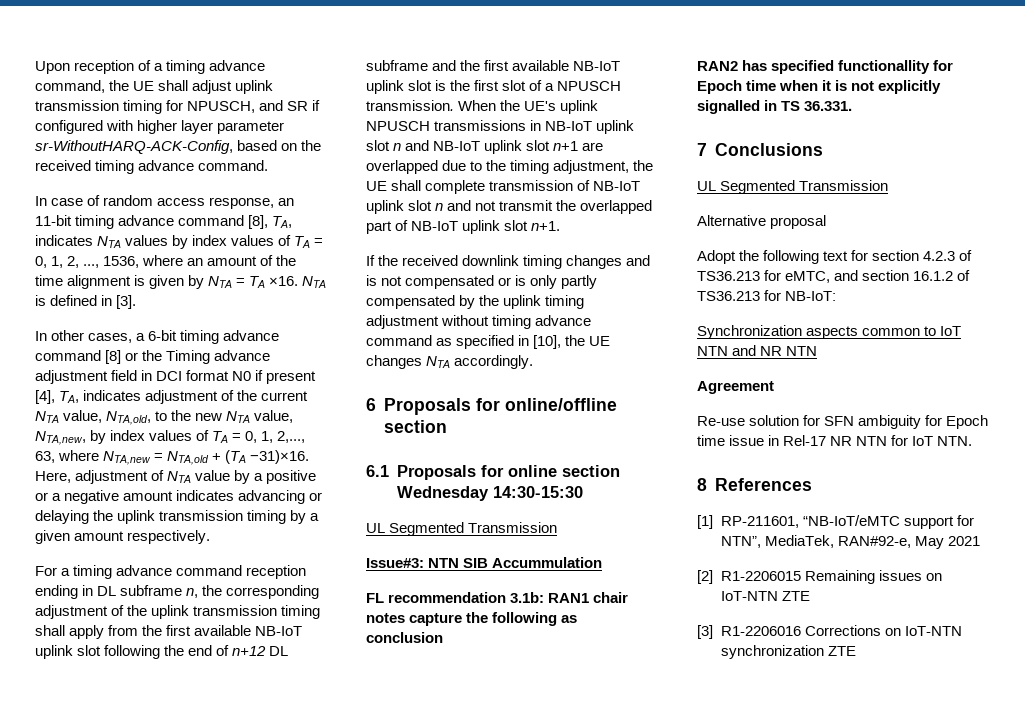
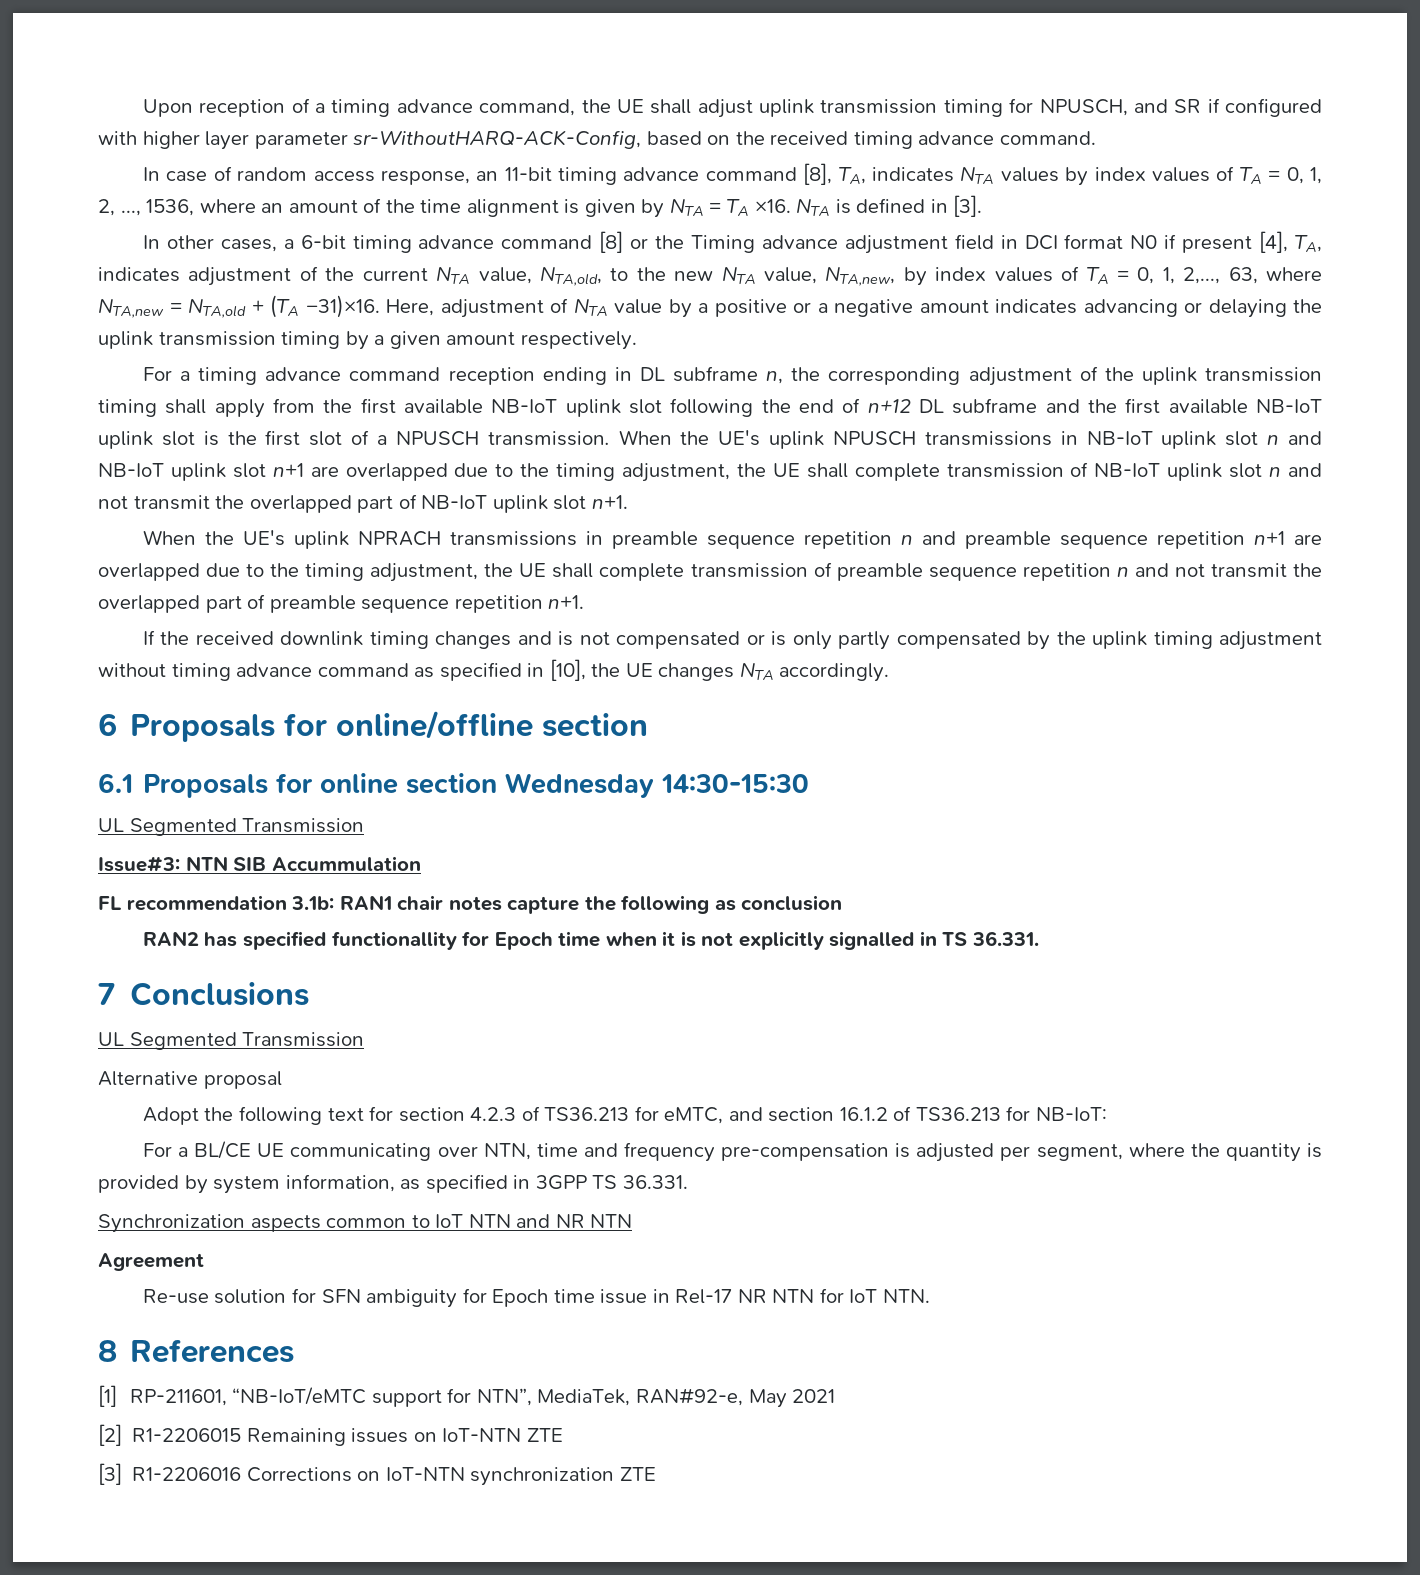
(561, 226) none -> [142,530,1322,549] [98,562,1322,582] [98,594,585,613] // When the UE's uplink NPRACH transmissions in preamble sequence repetition n and preamble sequence repetition n+1 are overlapped due to the timing adjustment, the UE shall complete transmission of preamble sequence repetition n and not transmit the overlapped part of preamble sequence repetition n+1.
(837, 296) none -> [142,1141,1322,1162] [98,1174,688,1194] // For a BL/CE UE communicating over NTN, time and frequency pre-compensation is adjusted per segment, where the quantity is provided by system information, as specified in 3GPP TS 36.331.

